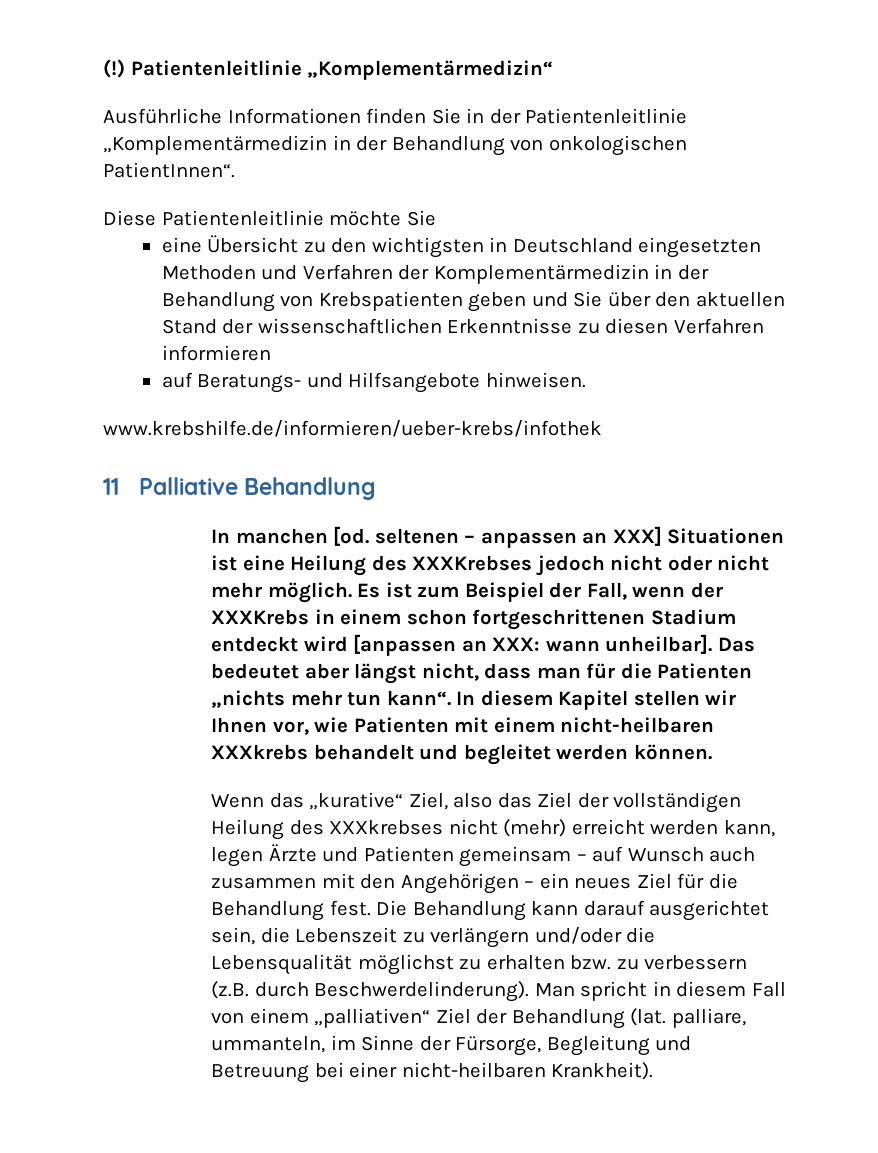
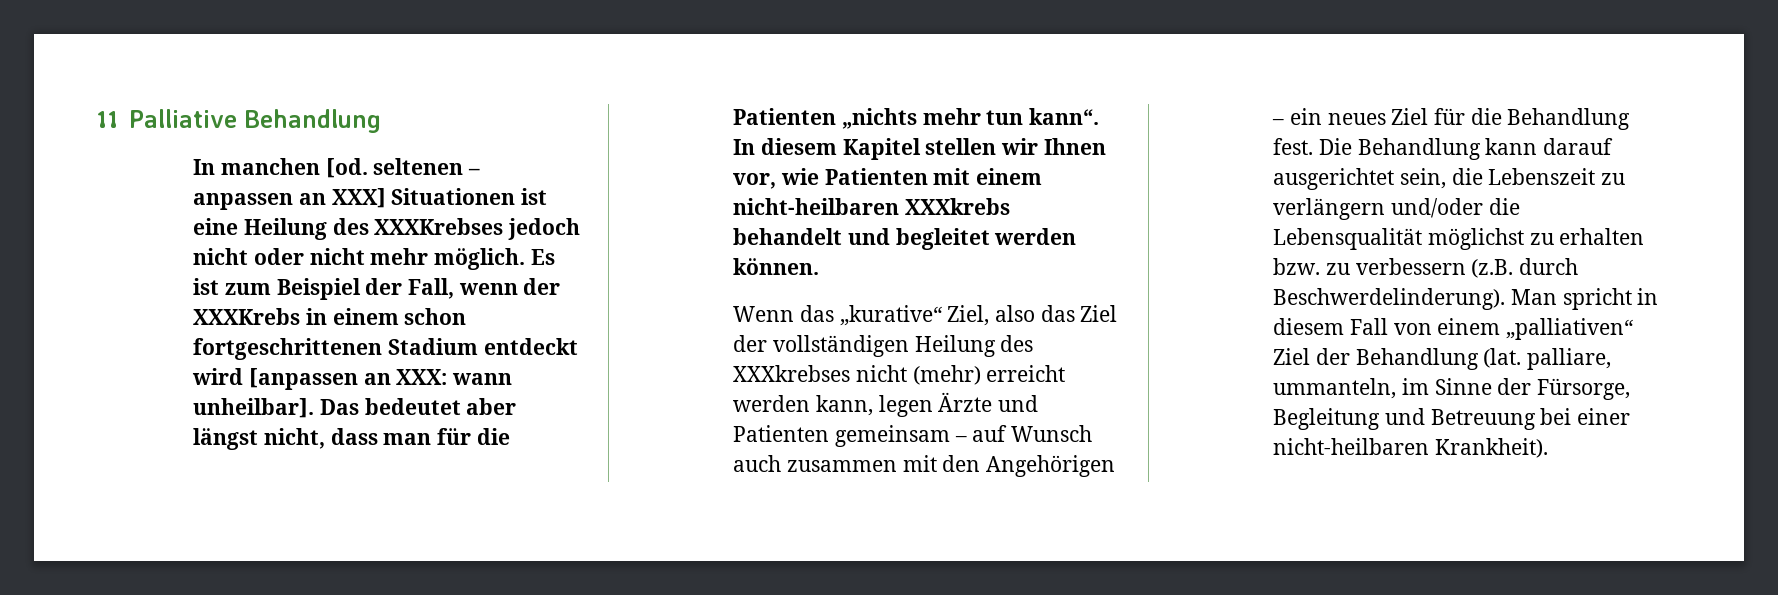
[103,59,554,80] [103,108,688,124] [103,135,687,156] [103,162,235,178] [103,210,436,226] [161,235,762,258] [161,264,709,284] [161,291,785,312] [161,318,764,334] [161,345,271,361] [161,372,586,393] [103,420,602,437] (!) Patientenleitlinie „Komplementärmedizin“ // Ausführliche Informationen finden Sie in der Patientenleitlinie „Komplementärmedizin in der Behandlung von onkologischen PatientInnen“. // Diese Patientenleitlinie möchte Sie // eine Übersicht zu den wichtigsten in Deutschland eingesetzten Methoden und Verfahren der Komplementärmedizin in der Behandlung von Krebspatienten geben und Sie über den aktuellen Stand der wissenschaftlichen Erkenntnisse zu diesen Verfahren informieren // auf Beratungs- und Hilfsangebote hinweisen. // www.krebshilfe.de/informieren/ueber-krebs/infothek // -> (96, 119) none

